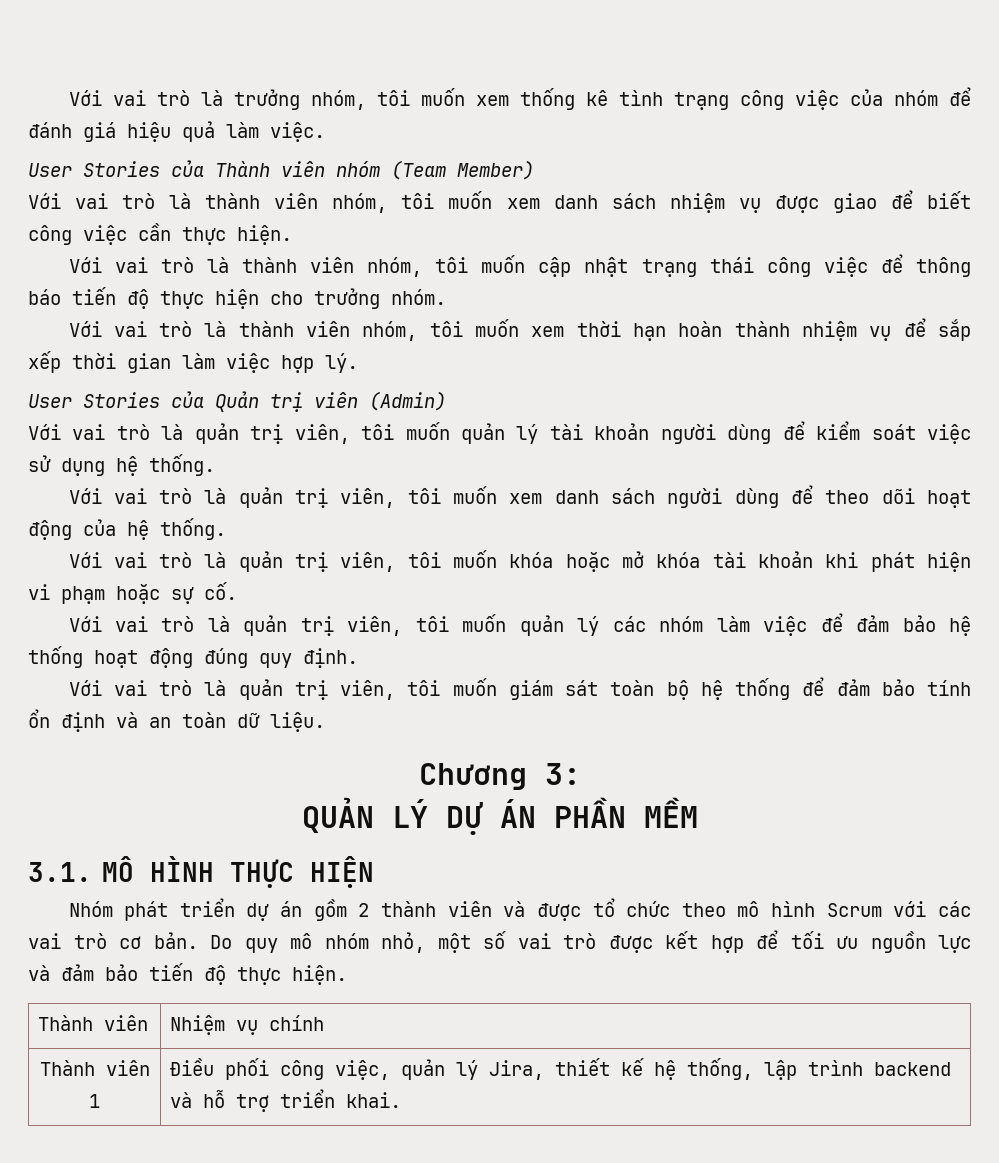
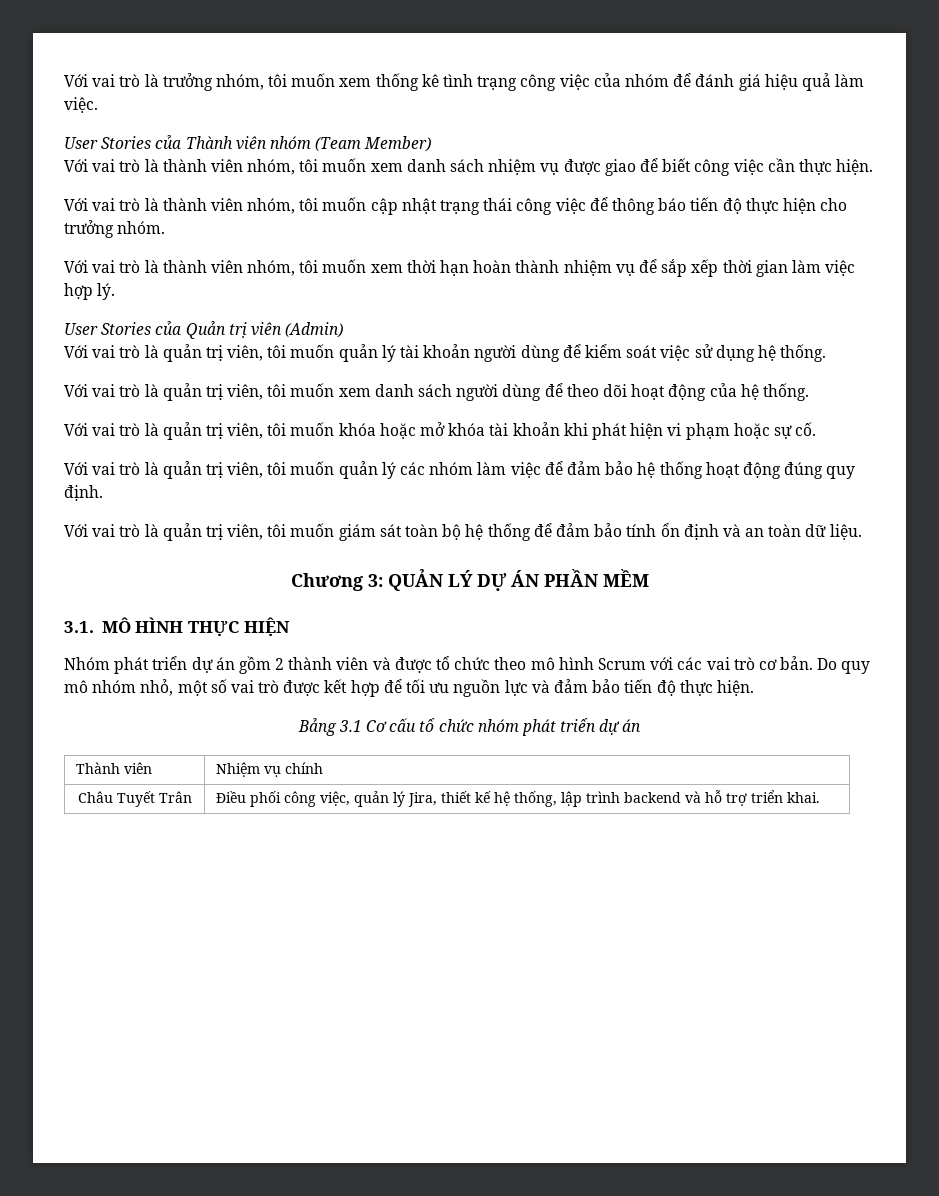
(581, 774) // -> (383, 580) none
(347, 975) none -> [297,718,642,736] // Bảng 3.1 Cơ cấu tổ chức nhóm phát triển dự án
[39,1060,150,1076] [89,1094,100,1108] Thành viên 1 -> [77,791,192,807] Châu Tuyết Trân

